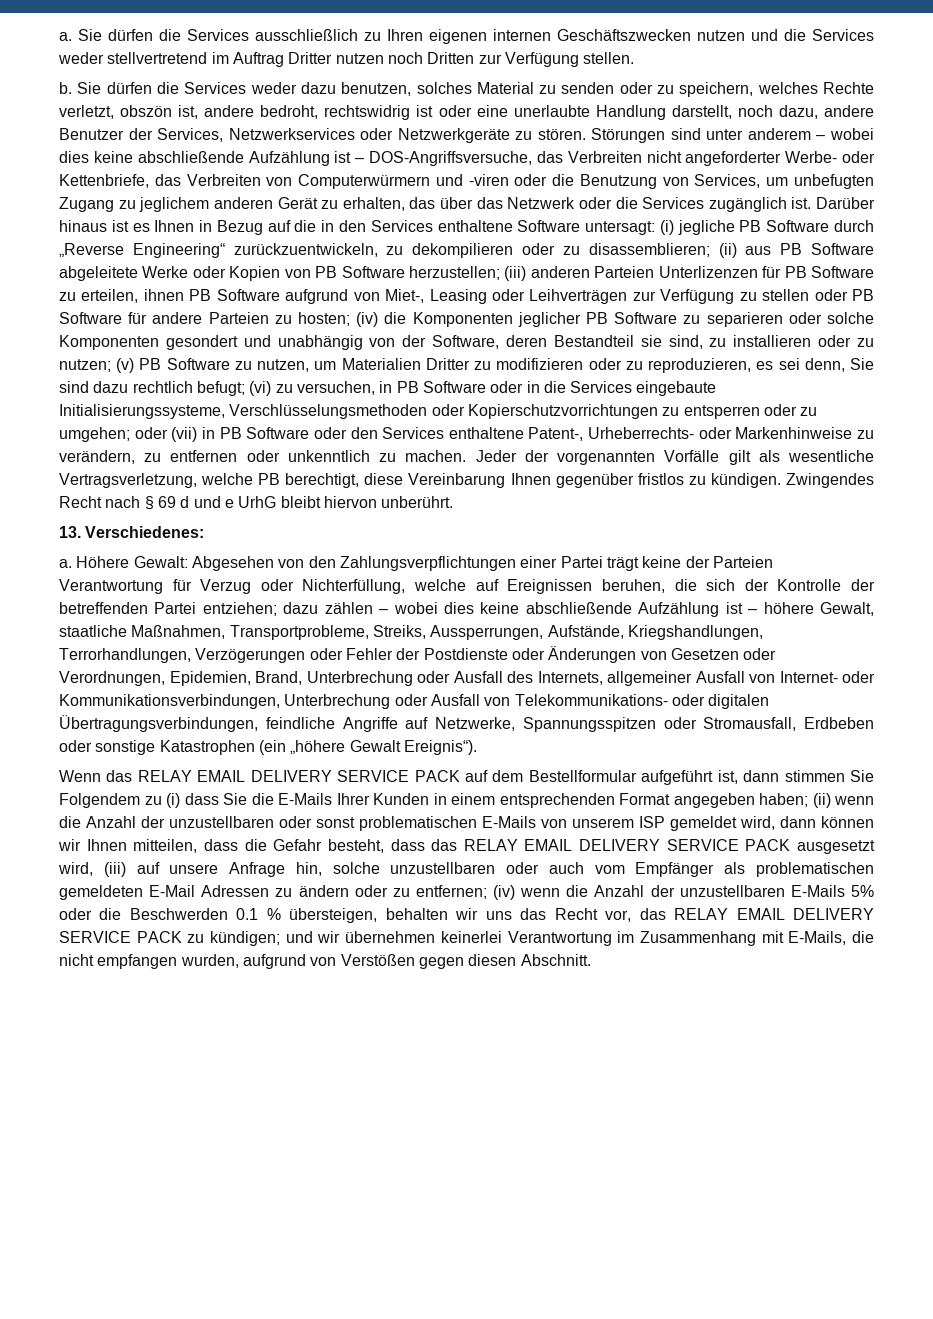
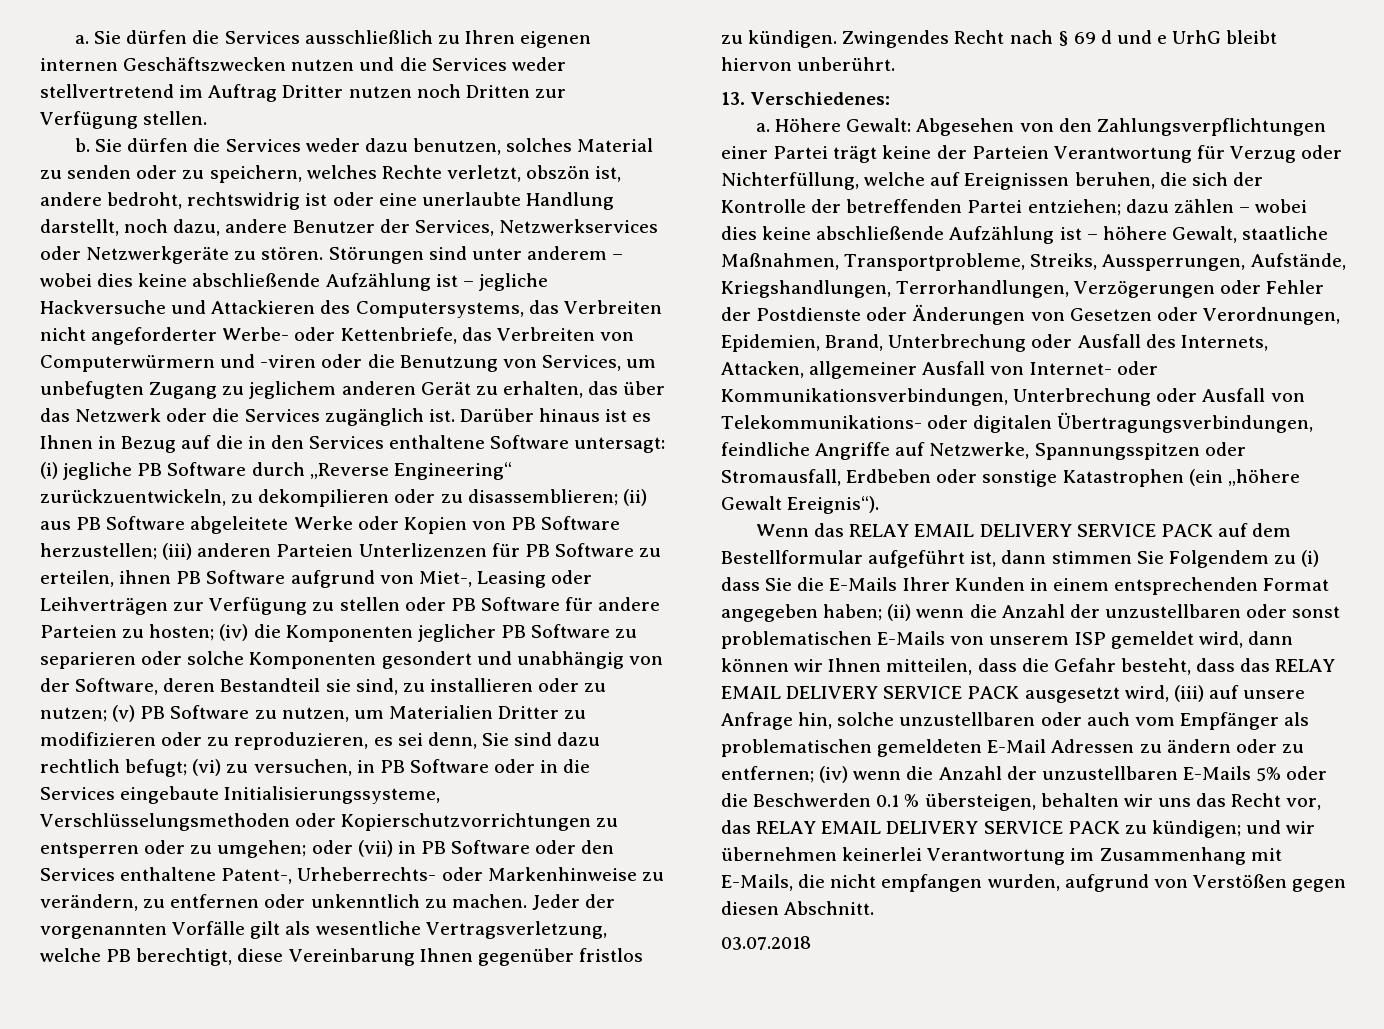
[368,151,532,166] DOS-Angriffsversuche, -> [478,273,548,291] [40,300,524,318] jegliche Hackversuche und Attackieren des Computersystems,
(603, 678) none -> [721,361,804,378] Attacken,
(591, 960) none -> [721,936,811,950] // 03.07.2018

